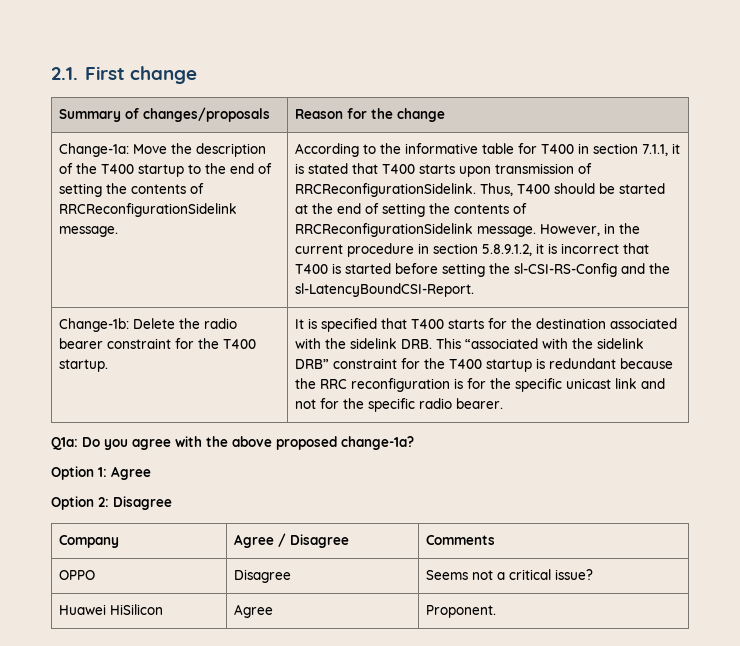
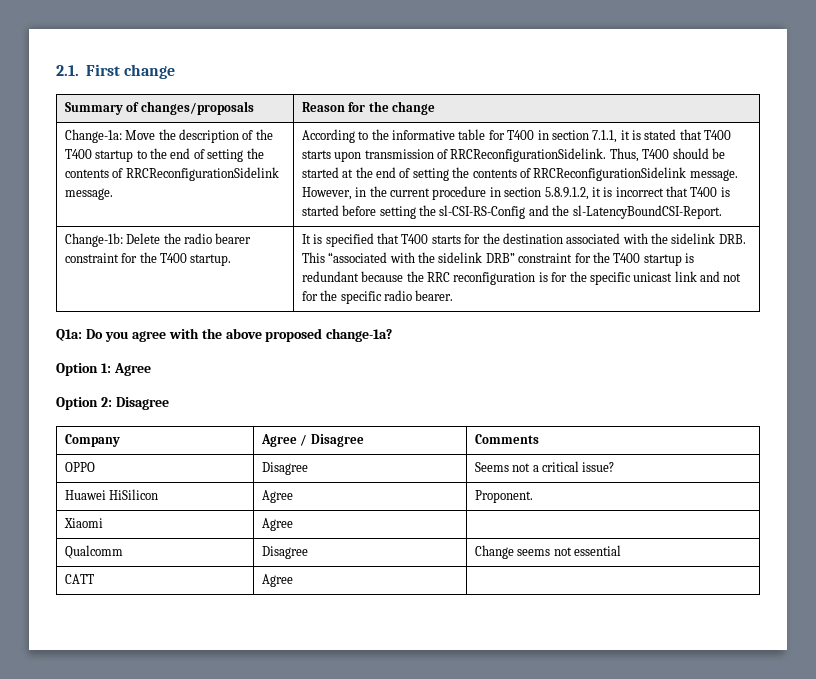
(496, 611) none -> [63,518,103,528] [261,518,293,531] [64,545,123,559] [261,546,308,559] [474,545,622,559] [64,574,94,584] [261,574,293,587] // Xiaomi | Agree | // Qualcomm | Disagree | Change seems not essential // CATT | Agree |

